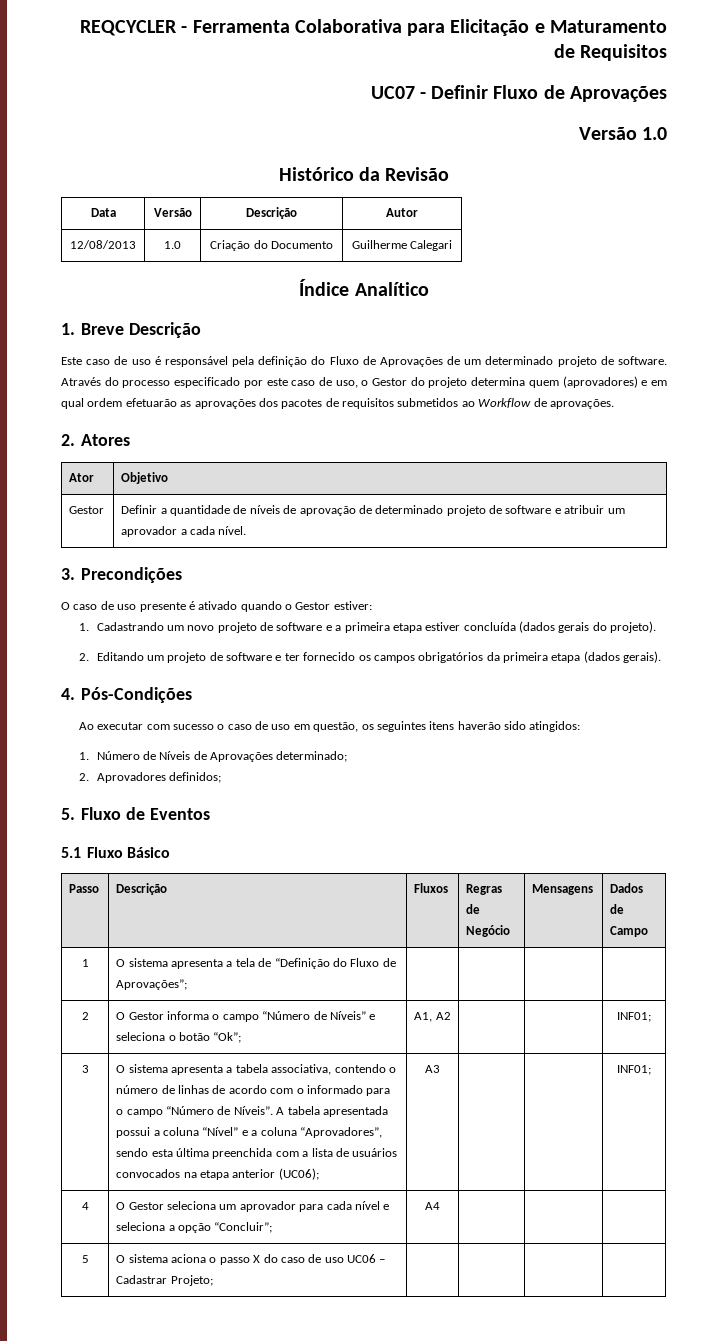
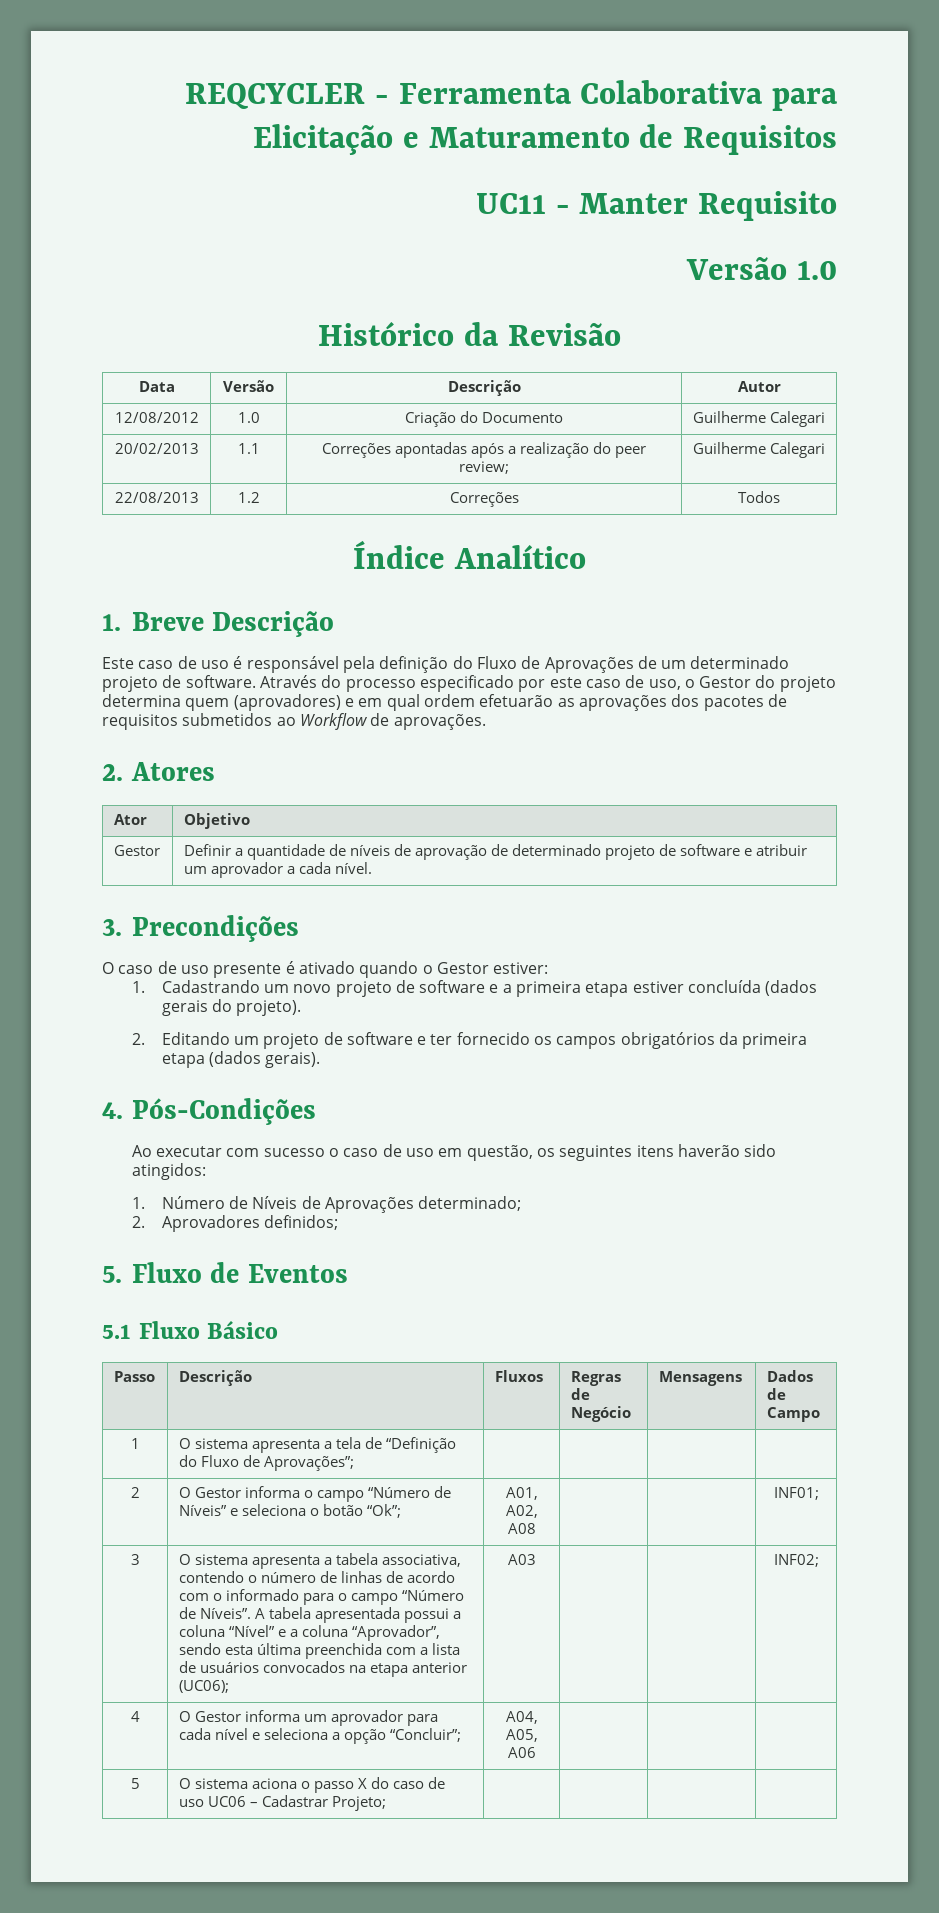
[370,85,667,102] UC07 - Definir Fluxo de Aprovações -> [475,191,838,221] UC11 - Manter Requisito
[70,240,136,249] 12/08/2013 -> [114,412,199,423] 12/08/2012
(453, 245) none -> [114,443,199,454] [237,443,260,454] [322,442,646,458] [458,461,509,474] [693,442,825,458] [114,492,199,503] [237,492,260,503] [449,492,519,507] [738,491,781,503] // 20/02/2013 | 1.1 | Correções apontadas após a realização do peer review; | Guilherme Calegari // 22/08/2013 | 1.2 | Correções | Todos
[414,1012,451,1022] A1, A2 -> [505,1487,538,1500] [505,1505,538,1518] [507,1523,536,1534] A01, A02, A08
[299,1127,382,1138] “Aprovadores”, -> [351,1625,440,1641] “Aprovador”,
[425,1065,440,1073] [617,1065,651,1075] A3 | | | INF01; -> [507,1554,536,1565] [773,1554,819,1567] A03 | | | INF02;
[167,1201,217,1210] seleciona -> [244,1710,300,1722] informa
[425,1202,440,1210] A4 -> [505,1711,538,1724] [505,1729,538,1742] [507,1747,536,1758] A04, A05, A06

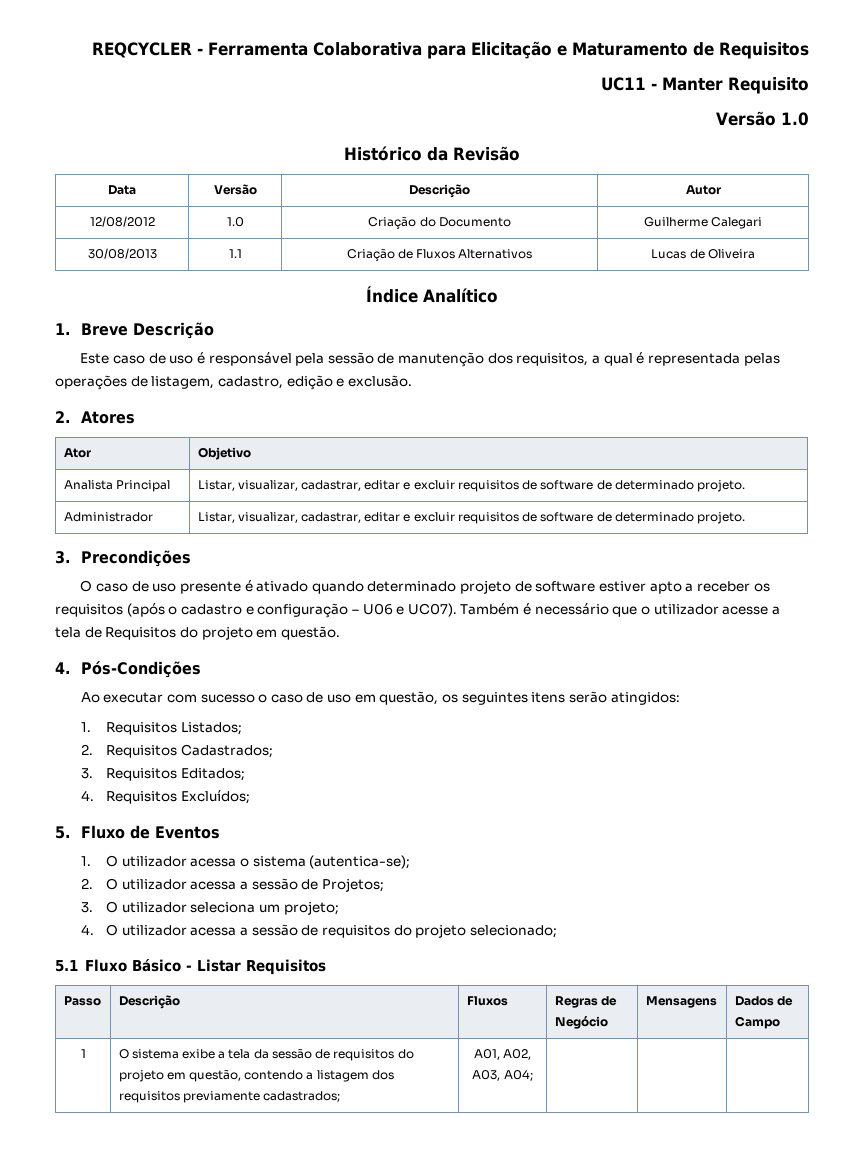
[114,443,199,454] 20/02/2013 -> [87,248,157,259] 30/08/2013
[322,442,646,458] [458,461,509,474] [693,442,825,458] [114,492,199,503] [237,492,260,503] [449,492,519,507] [738,491,781,503] Correções apontadas após a realização do peer review; | Guilherme Calegari // 22/08/2013 | 1.2 | Correções | Todos -> [346,248,533,261] [651,249,755,259] Criação de Fluxos Alternativos | Lucas de Oliveira
[379,656,790,673] [102,675,836,692] [102,694,787,711] [102,713,486,730] [102,762,215,781] [113,814,147,825] [183,813,250,829] [113,845,160,856] [183,844,807,860] [183,862,372,878] definição do Fluxo de Aprovações de um determinado projeto de software. Através do processo especificado por este caso de uso, o Gestor do projeto determina quem (aprovadores) e em qual ordem efetuarão as aprovações dos pacotes de requisitos submetidos ao Workflow de aprovações. // 2. Atores // Ator | Objetivo // Gestor | Definir a quantidade de níveis de aprovação de determinado projeto de software e atribuir um aprovador a cada nível. -> [327,352,780,367] [55,375,412,390] [55,411,135,424] [63,448,91,458] [197,447,251,460] [63,480,170,492] [197,480,746,492] [63,512,153,522] [197,512,746,524] sessão de manutenção dos requisitos, a qual é representada pelas operações de listagem, cadastro, edição e exclusão. // 2. Atores // Ator | Objetivo // Analista Principal | Listar, visualizar, cadastrar, editar e excluir requisitos de software de determinado projeto. // Administrador | Listar, visualizar, cadastrar, editar e excluir requisitos de software de determinado projeto.
[422,962,549,974] [131,980,818,997] [161,999,302,1016] [131,1032,808,1049] [161,1051,321,1068] o Gestor estiver: // 1. Cadastrando um novo projeto de software e a primeira etapa estiver concluída (dados gerais do projeto). // 2. Editando um projeto de software e ter fornecido os campos obrigatórios da primeira etapa (dados gerais). -> [367,580,770,594] [55,603,780,618] [55,626,340,640] determinado projeto de software estiver apto a receber os requisitos (após o cadastro e configuração – U06 e UC07). Também é necessário que o utilizador acesse a tela de Requisitos do projeto em questão.
[677,1144,777,1157] haverão sido -> [568,691,607,703] serão
[161,1196,522,1213] [131,1215,338,1232] [102,1262,348,1283] Número de Níveis de Aprovações determinado; // 2. Aprovadores definidos; // 5. Fluxo de Eventos -> [106,722,242,735] [80,744,273,758] [80,768,245,781] [80,790,250,804] [55,825,220,839] [80,855,411,869] [80,878,385,892] [80,901,339,915] [80,924,557,938] Requisitos Listados; // 2. Requisitos Cadastrados; // 3. Requisitos Editados; // 4. Requisitos Excluídos; // 5. Fluxo de Eventos // 1. O utilizador acessa o sistema (autentica-se); // 2. O utilizador acessa a sessão de Projetos; // 3. O utilizador seleciona um projeto; // 4. O utilizador acessa a sessão de requisitos do projeto selecionado;
(279, 1329) none -> [185,959,326,975] - Listar Requisitos
[251,1437,456,1453] [178,1455,354,1471] [130,1487,140,1498] [178,1486,451,1502] [178,1504,401,1518] [505,1487,538,1500] [505,1505,538,1518] [507,1523,536,1534] [773,1487,819,1500] [130,1554,140,1565] [178,1553,461,1569] [178,1571,455,1583] [178,1589,464,1605] [178,1607,461,1623] [178,1625,440,1641] [178,1643,460,1659] [178,1661,467,1677] [178,1680,229,1693] [507,1554,536,1565] [773,1554,819,1567] [130,1711,140,1722] [178,1710,438,1726] [178,1728,461,1744] [505,1711,538,1724] [505,1729,538,1742] [507,1747,536,1758] [130,1778,140,1789] [178,1777,445,1793] [178,1795,386,1811] apresenta a tela de “Definição do Fluxo de Aprovações”; | | | | // 2 | O Gestor informa o campo “Número de Níveis” e seleciona o botão “Ok”; | A01, A02, A08 | | | INF01; // 3 | O sistema apresenta a tabela associativa, contendo o número de linhas de acordo com o informado para o campo “Número de Níveis”. A tabela apresentada possui a coluna “Nível” e a coluna “Aprovador”, sendo esta última preenchida com a lista de usuários convocados na etapa anterior (UC06); | A03 | | | INF02; // 4 | O Gestor informa um aprovador para cada nível e seleciona a opção “Concluir”; | A04, A05, A06 | | | // 5 | O sistema aciona o passo X do caso de uso UC06 – Cadastrar Projeto; | -> [182,1048,414,1061] [118,1069,394,1082] [118,1091,341,1103] [473,1049,532,1060] [472,1070,533,1081] exibe a tela da sessão de requisitos do projeto em questão, contendo a listagem dos requisitos previamente cadastrados; | A01, A02, A03, A04;

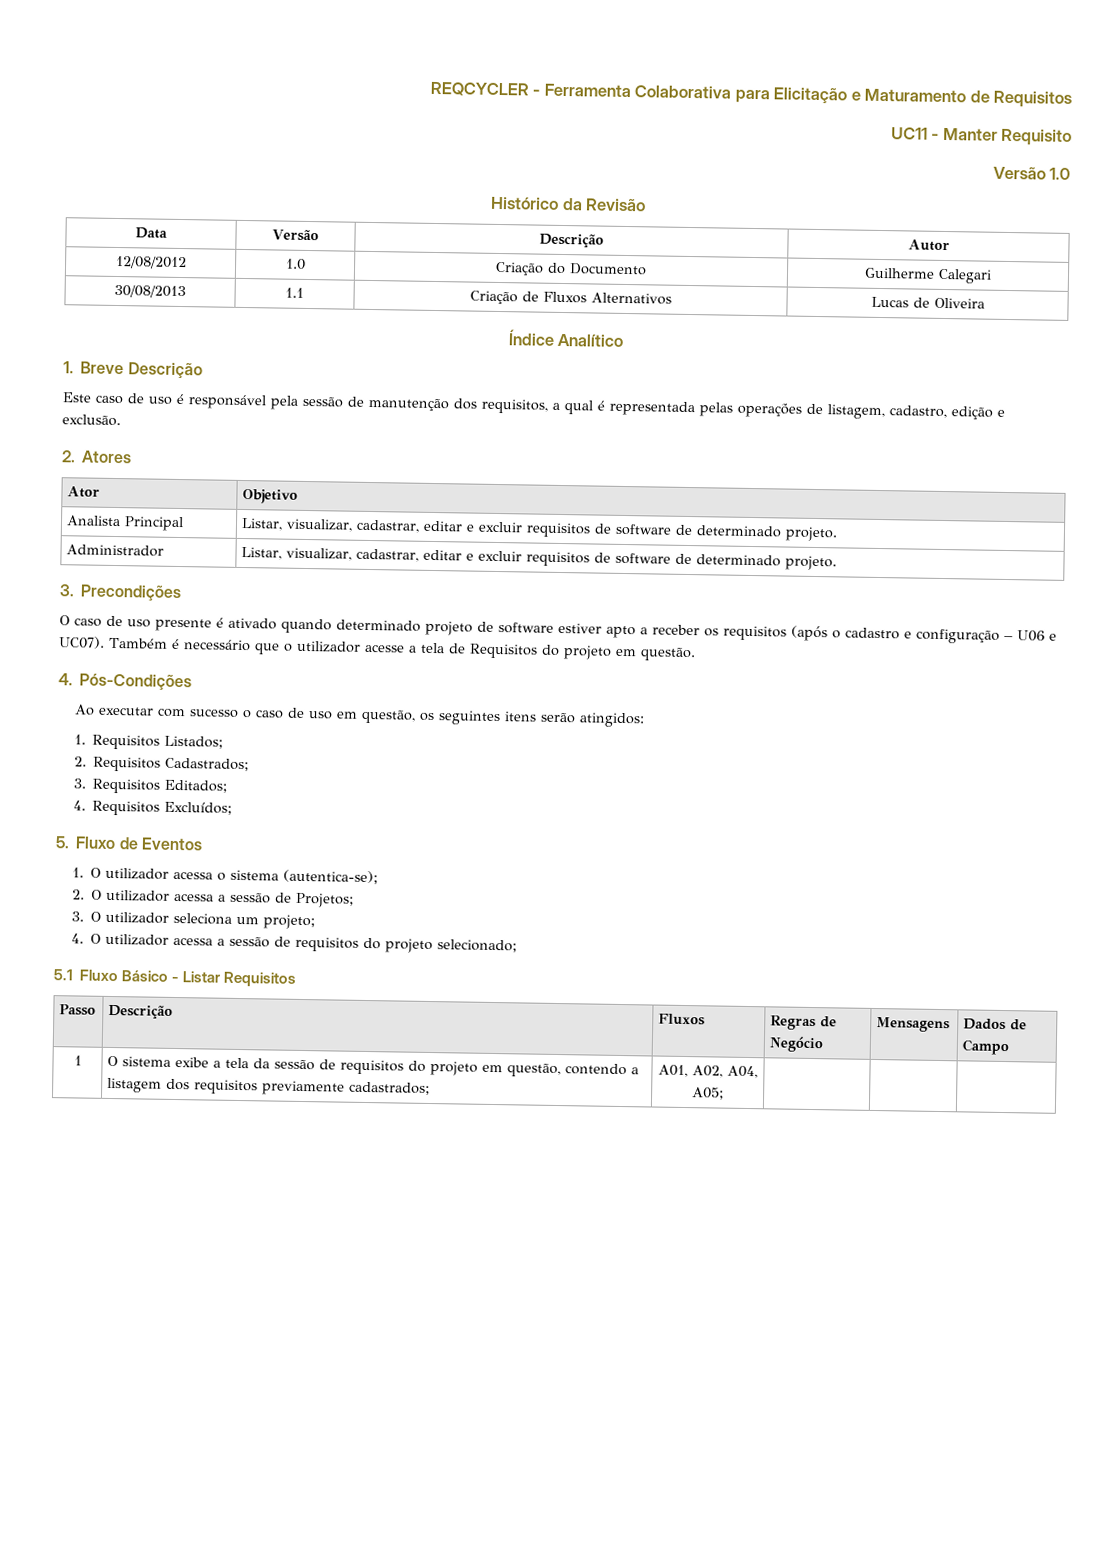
[472,1070,533,1081] A03, A04; -> [727,1065,758,1079] [692,1087,724,1100] A04, A05;

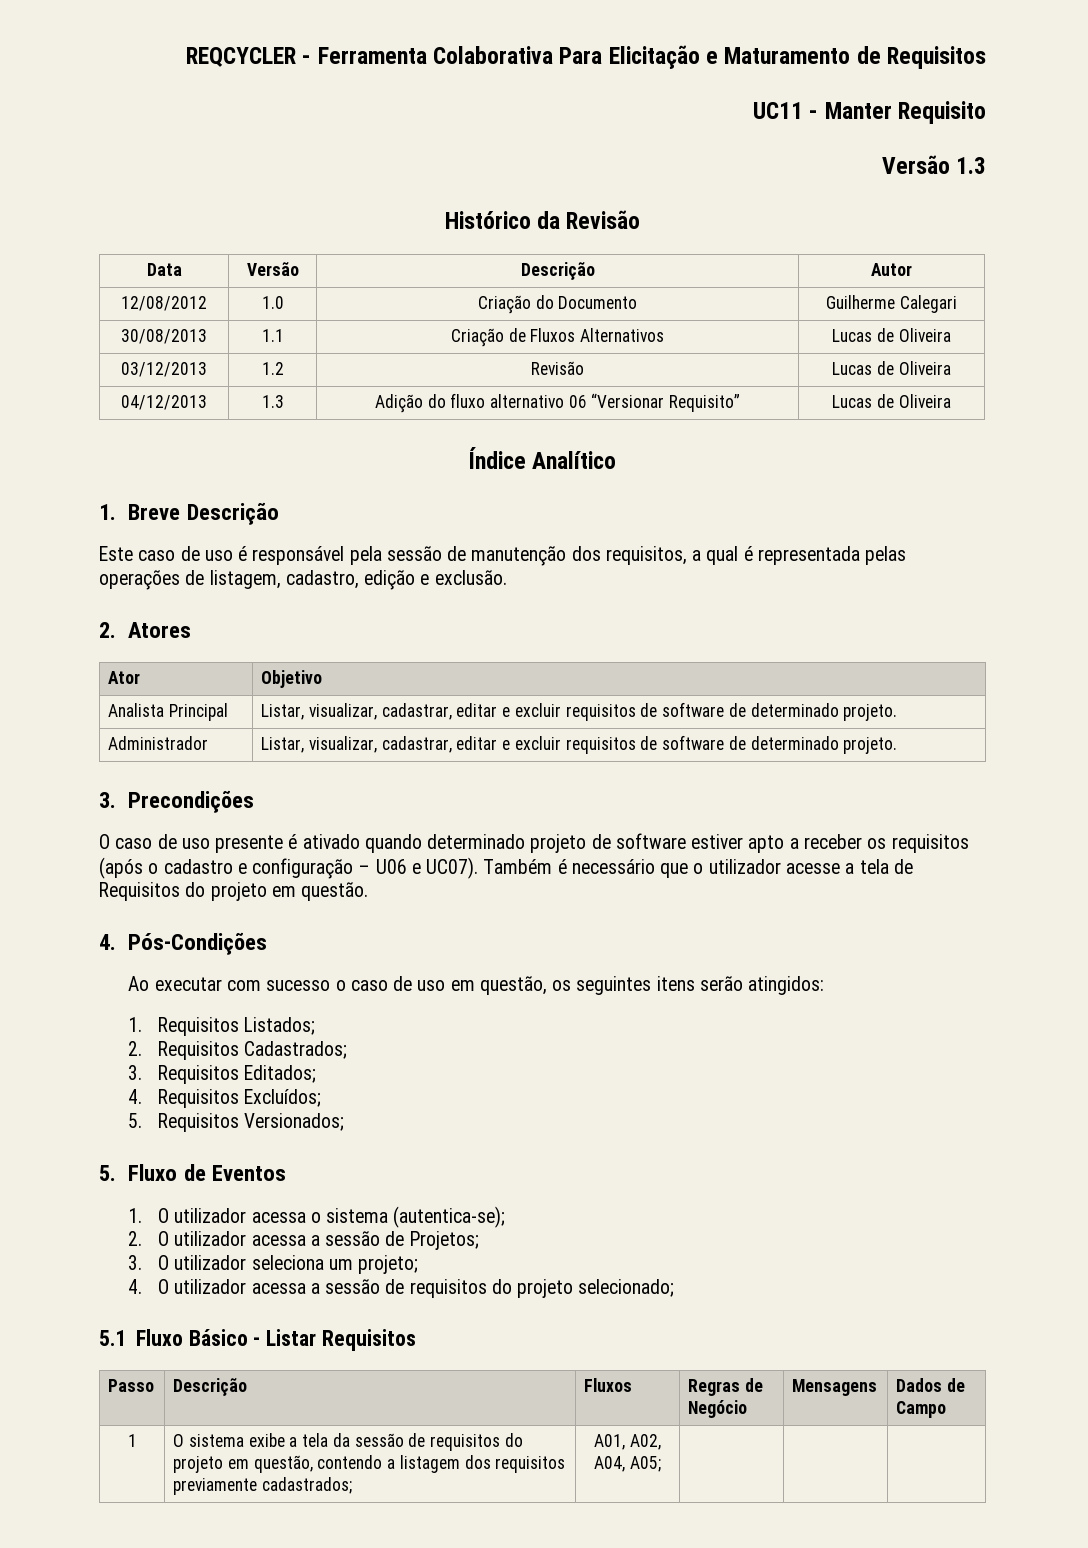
[734,89,770,104] para -> [559,47,603,64] Para
[1049,167,1071,180] 1.0 -> [956,157,986,174] 1.3
(985, 303) none -> [121,362,207,377] [261,362,284,375] [531,361,584,375] [832,361,951,375] [121,395,207,410] [261,395,284,408] [374,393,741,413] [832,394,951,408] // 03/12/2013 | 1.2 | Revisão | Lucas de Oliveira // 04/12/2013 | 1.3 | Adição do fluxo alternativo 06 “Versionar Requisito” | Lucas de Oliveira
(233, 808) none -> [128,1113,345,1132] // 5. Requisitos Versionados;

